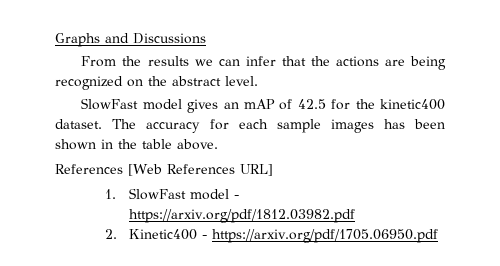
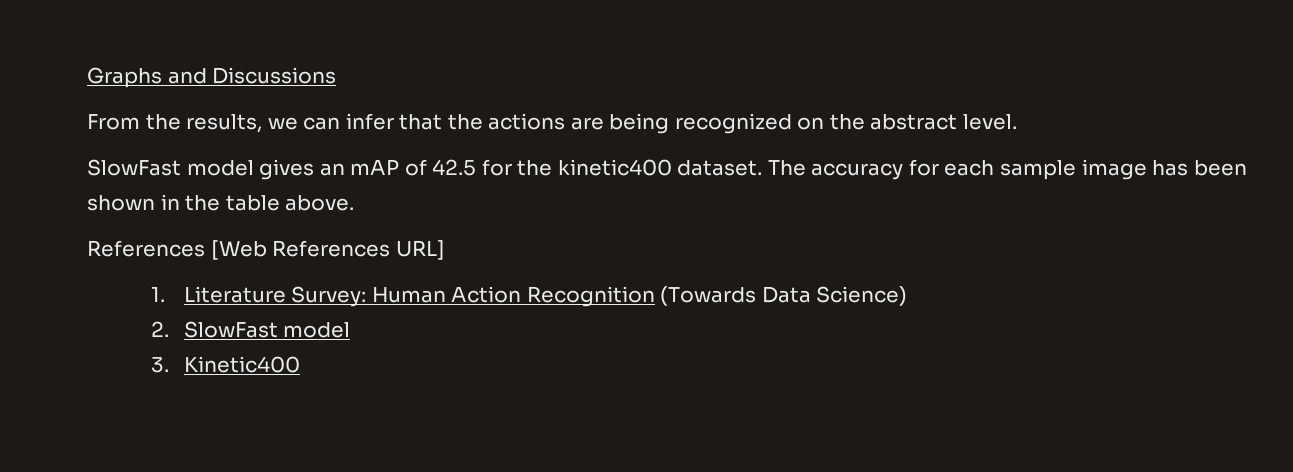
[147,56,189,66] results -> [186,114,263,133] results,
[331,119,374,133] images -> [1081,159,1147,180] image
[129,188,240,200] [129,209,356,223] [104,229,439,243] SlowFast model - https://arxiv.org/pdf/1812.03982.pdf // 2. Kinetic400 - https://arxiv.org/pdf/1705.06950.pdf -> [183,286,908,307] [151,321,351,338] [151,356,300,373] Literature Survey: Human Action Recognition (Towards Data Science) // 2. SlowFast model // 3. Kinetic400

